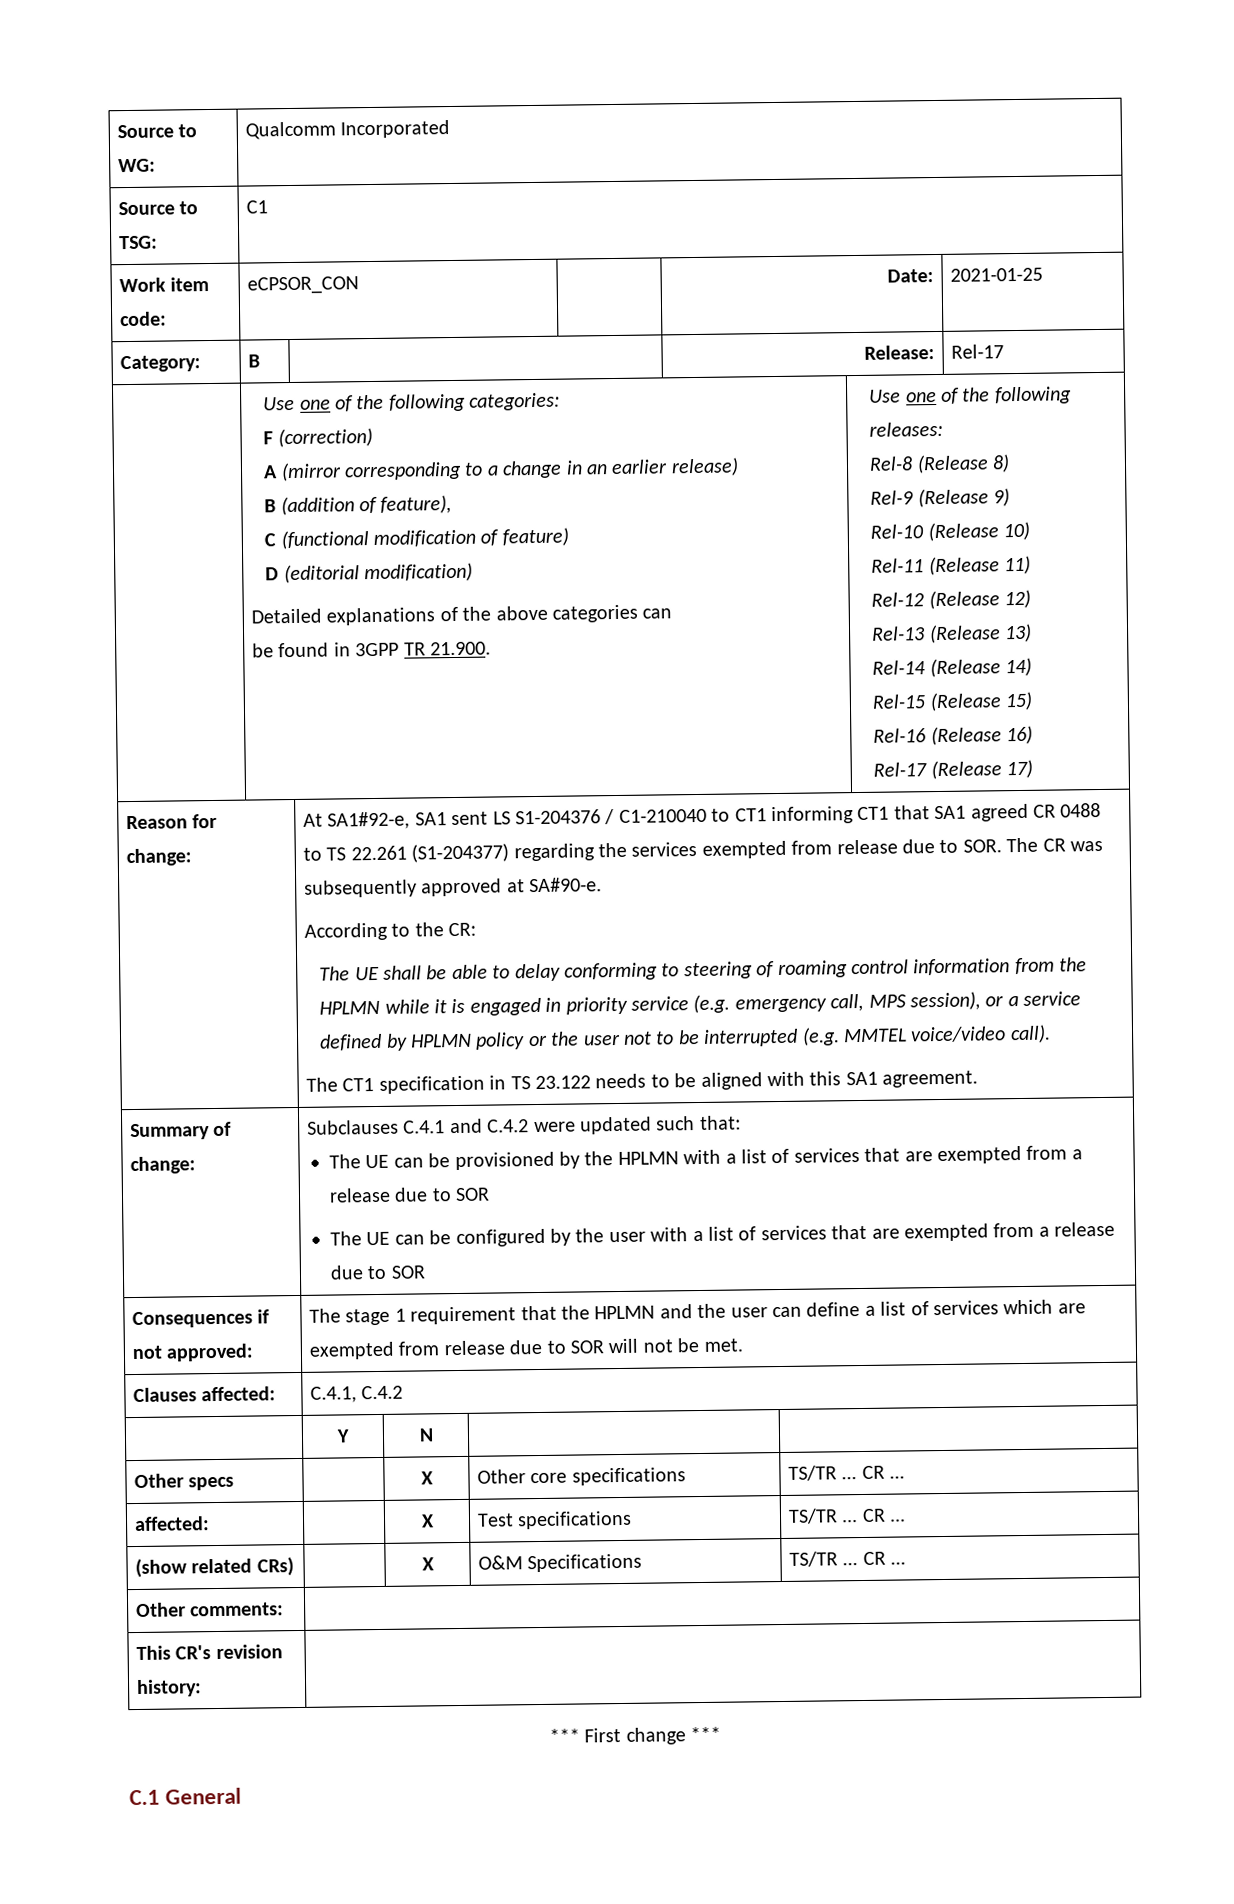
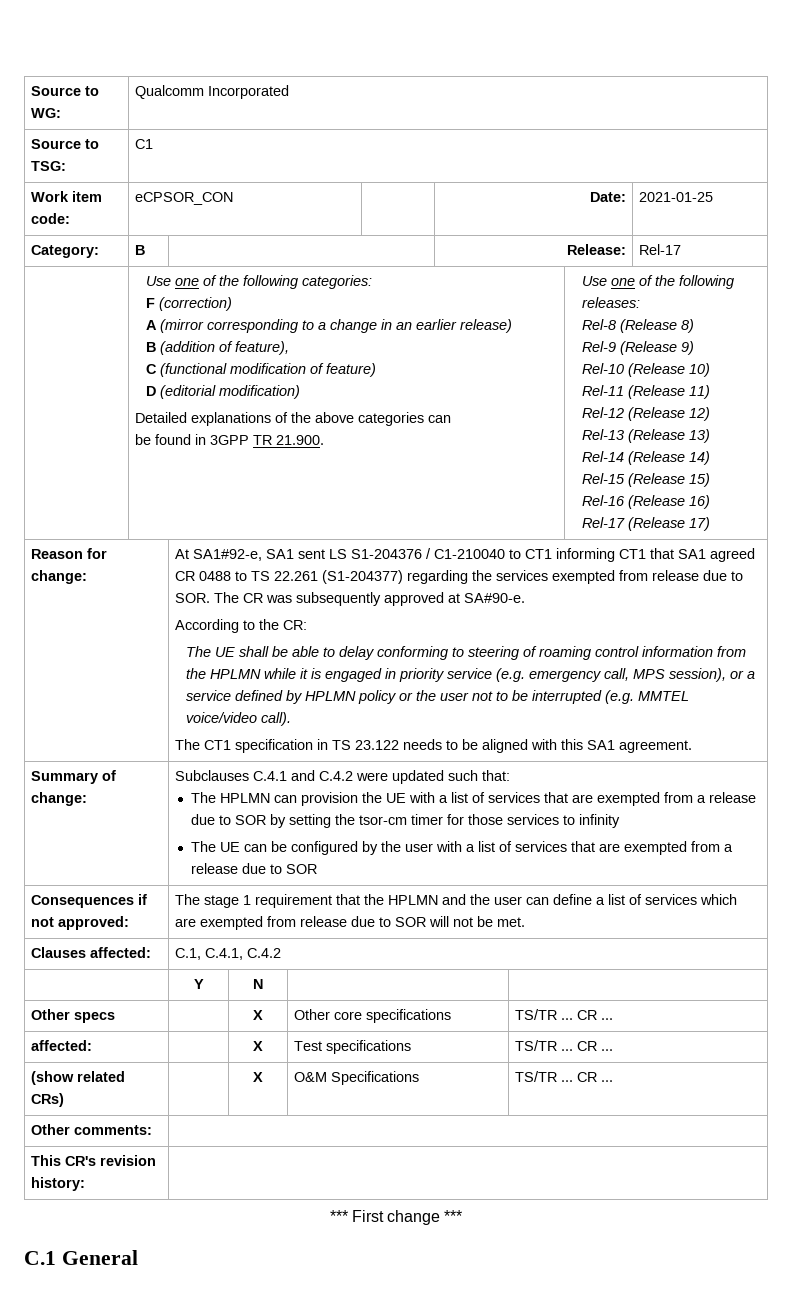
[365,1151,679,1171] UE can be provisioned by the HPLMN -> [219,792,406,806] HPLMN can provision the UE
(491, 1194) none -> [269,814,620,828] by setting the tsor-cm timer for those services to infinity
(277, 1394) none -> [175,948,202,960] C.1,

